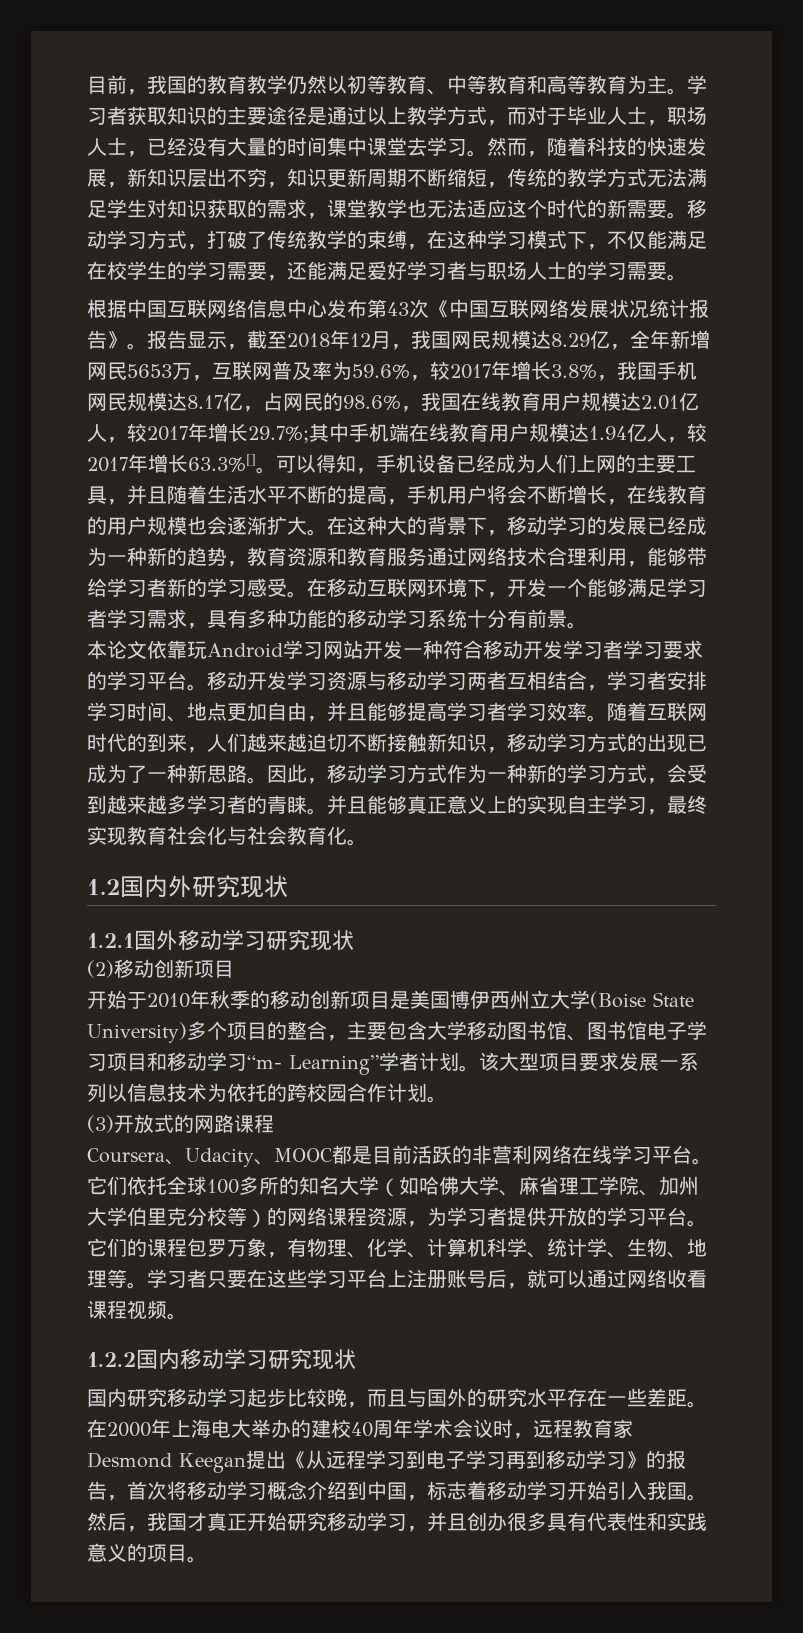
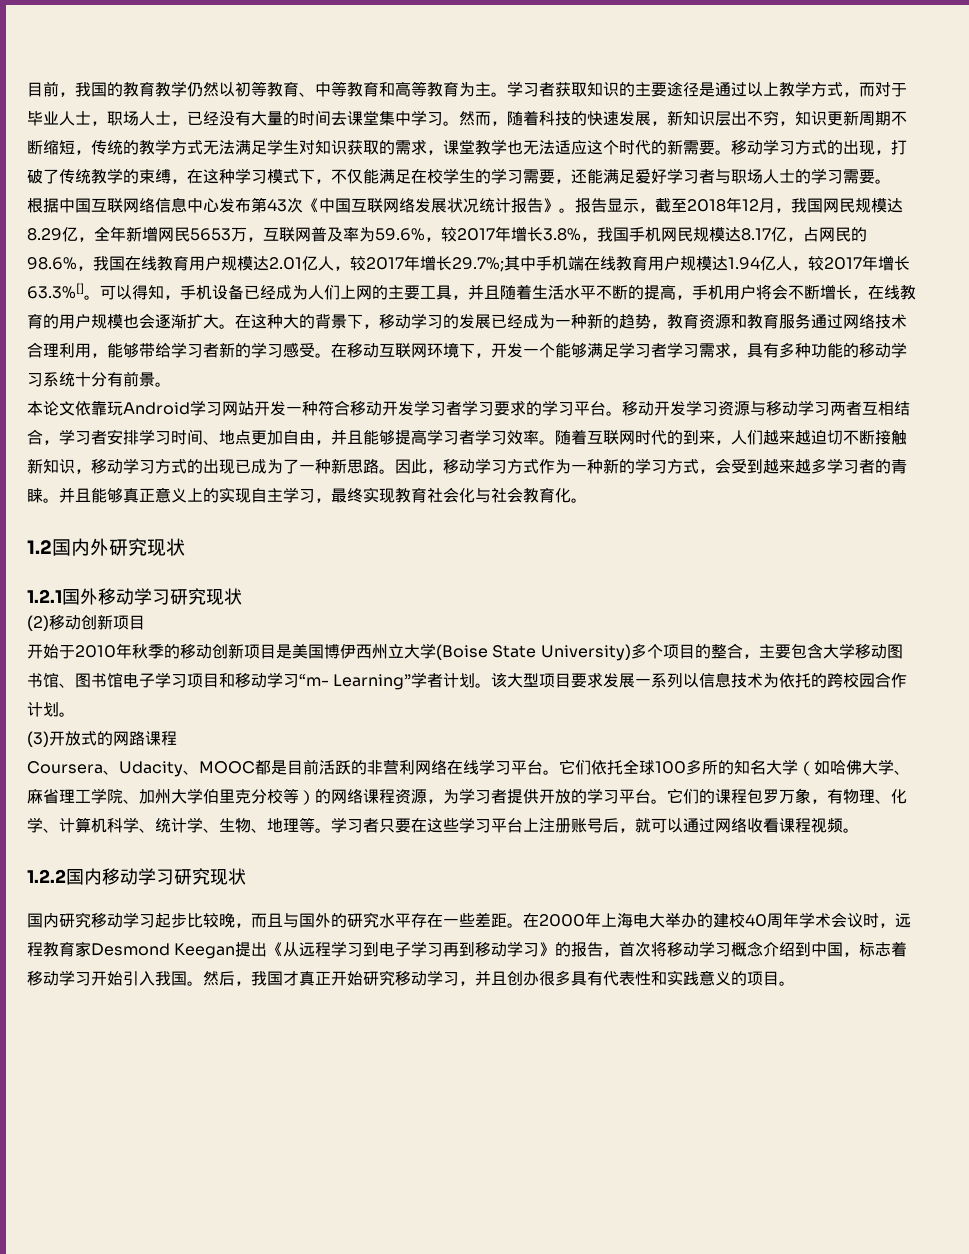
[327,137,427,156] 集中课堂去 -> [331,111,411,126] 去课堂集中
(187, 239) none -> [827,140,875,155] 的出现

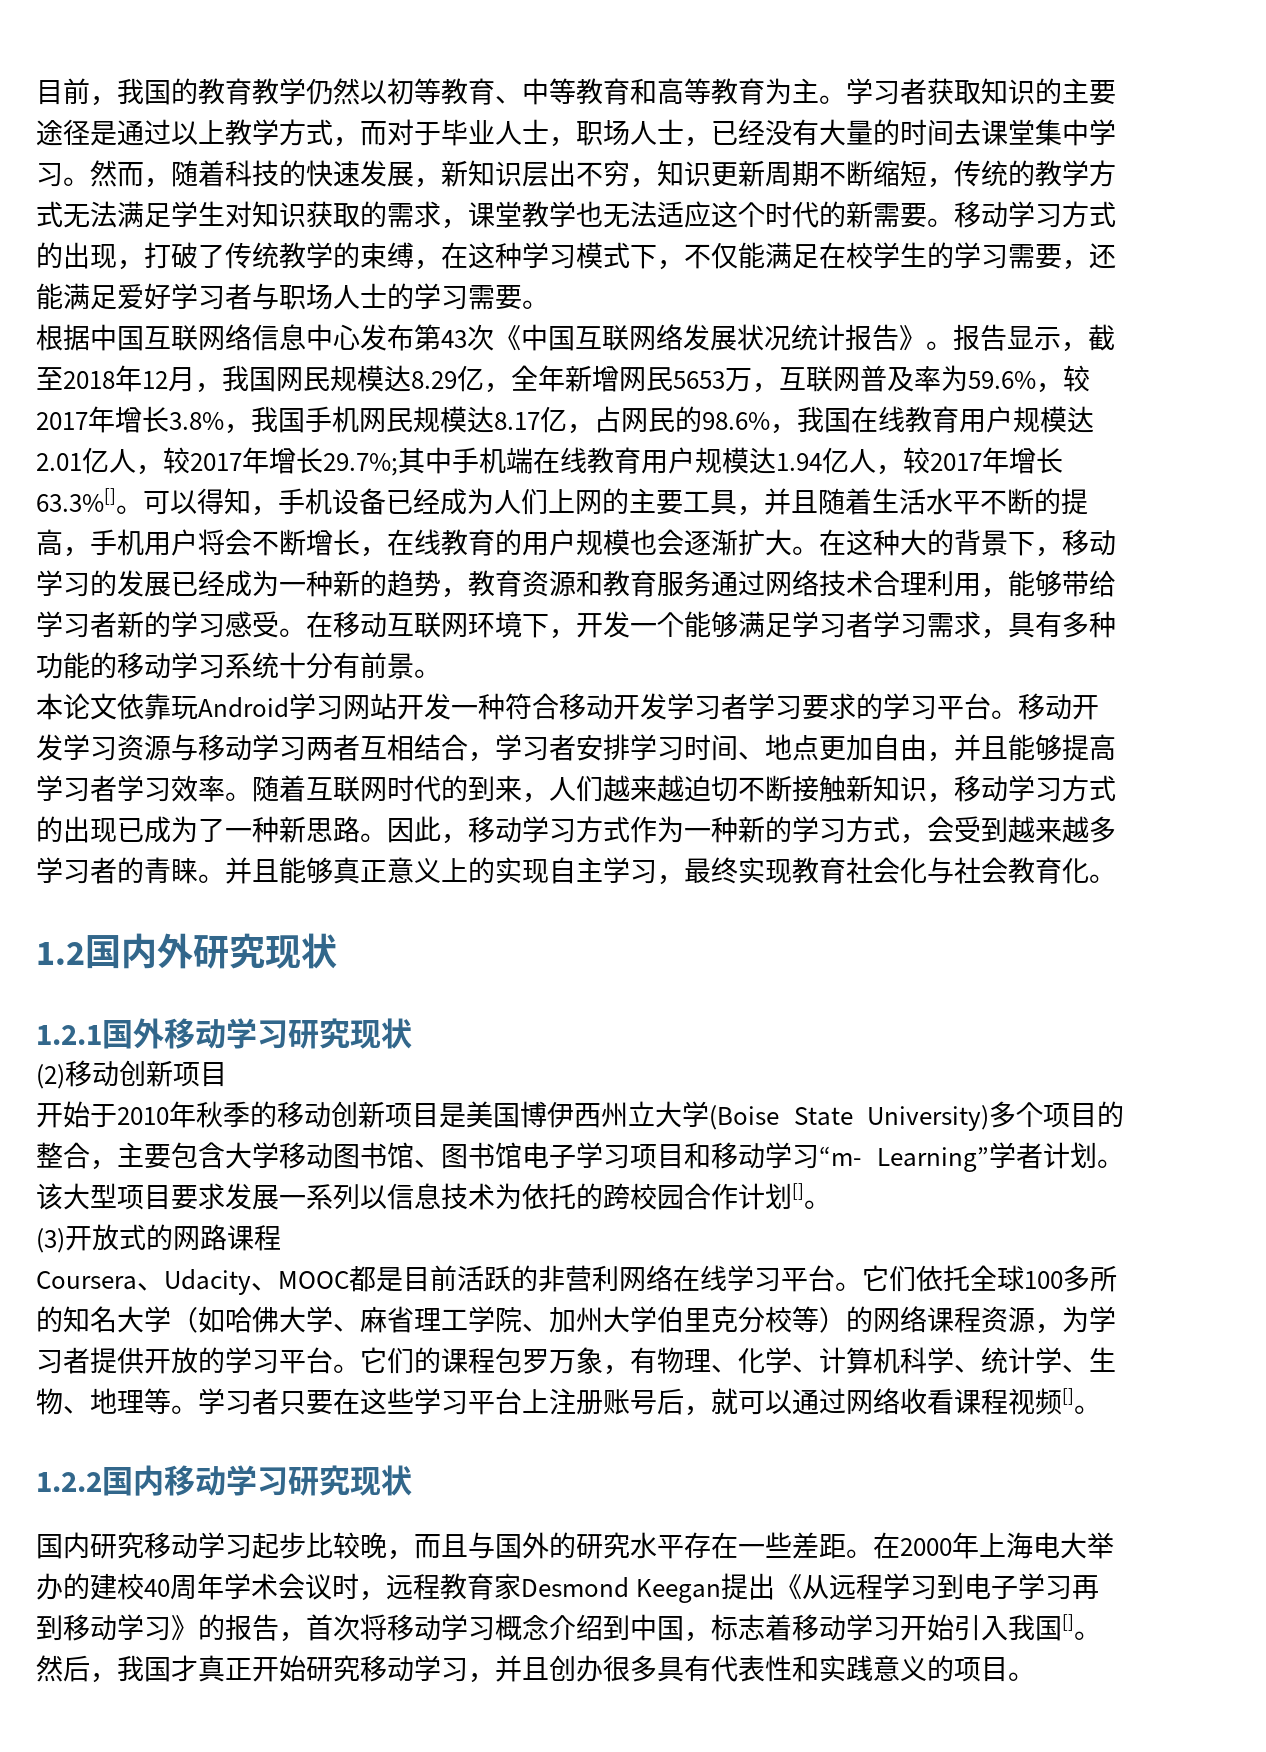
(59, 709) none -> [792,1183,804,1200] []
(843, 825) none -> [1062,1388,1074,1405] []
(187, 978) none -> [1062,1614,1074,1631] []

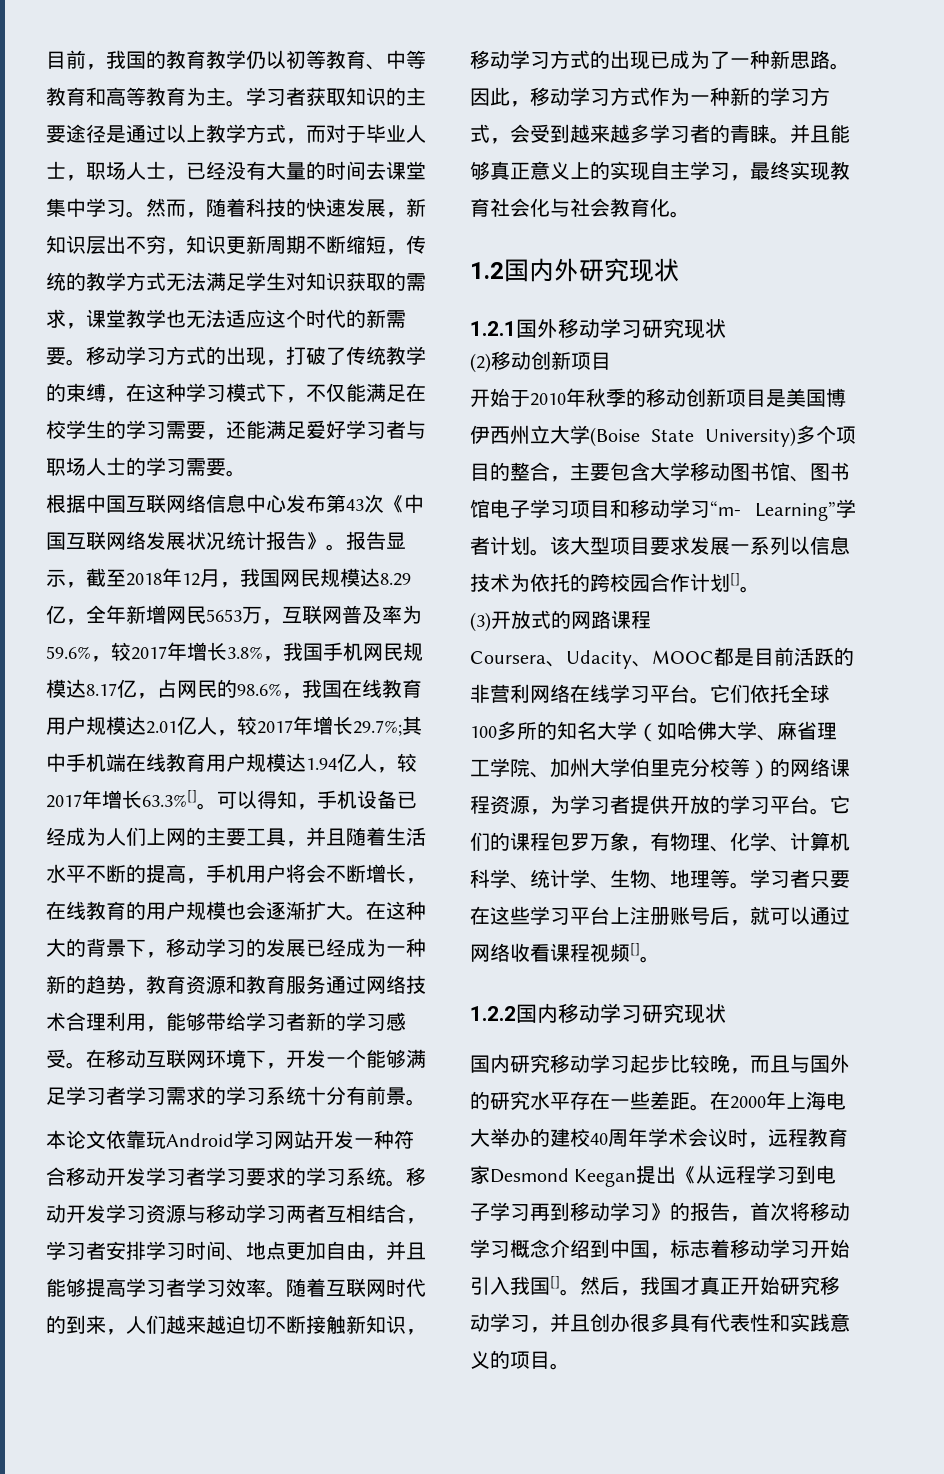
[333,78,360,105] 然 -> (266, 59) none
[981,611,1116,639] [36,652,171,679] ，具有多种功能的移动 -> [206,1086,226,1105] 的
[937,693,991,720] 平台 -> [346,1167,386,1186] 系统

